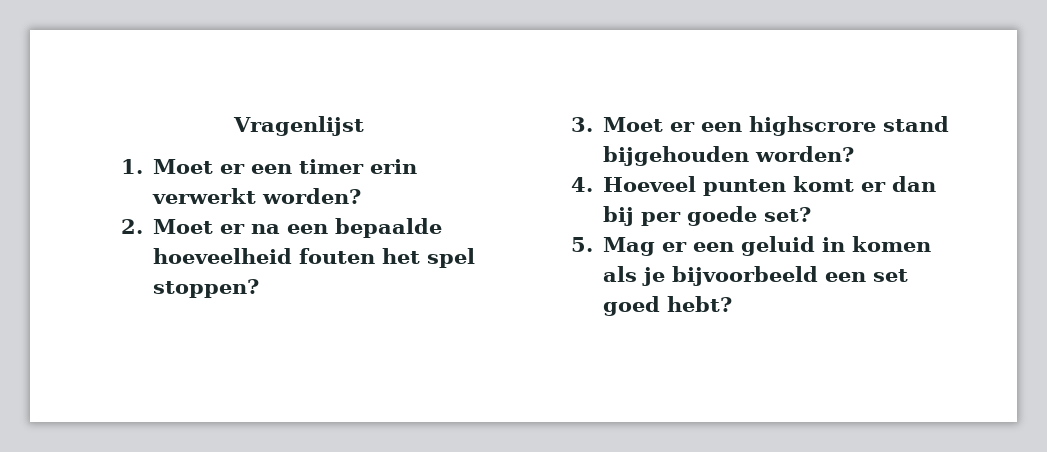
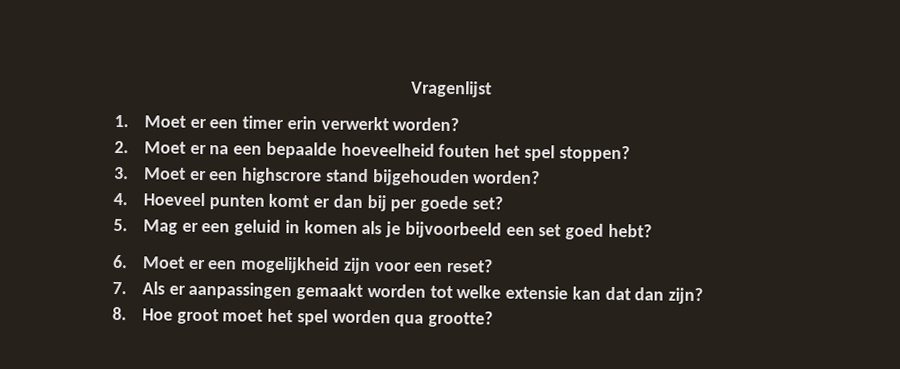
(733, 304) none -> [112,254,494,275] [112,281,703,305] [112,306,494,328] // 6. Moet er een mogelijkheid zijn voor een reset? // 7. Als er aanpassingen gemaakt worden tot welke extensie kan dat dan zijn? // 8. Hoe groot moet het spel worden qua grootte?

